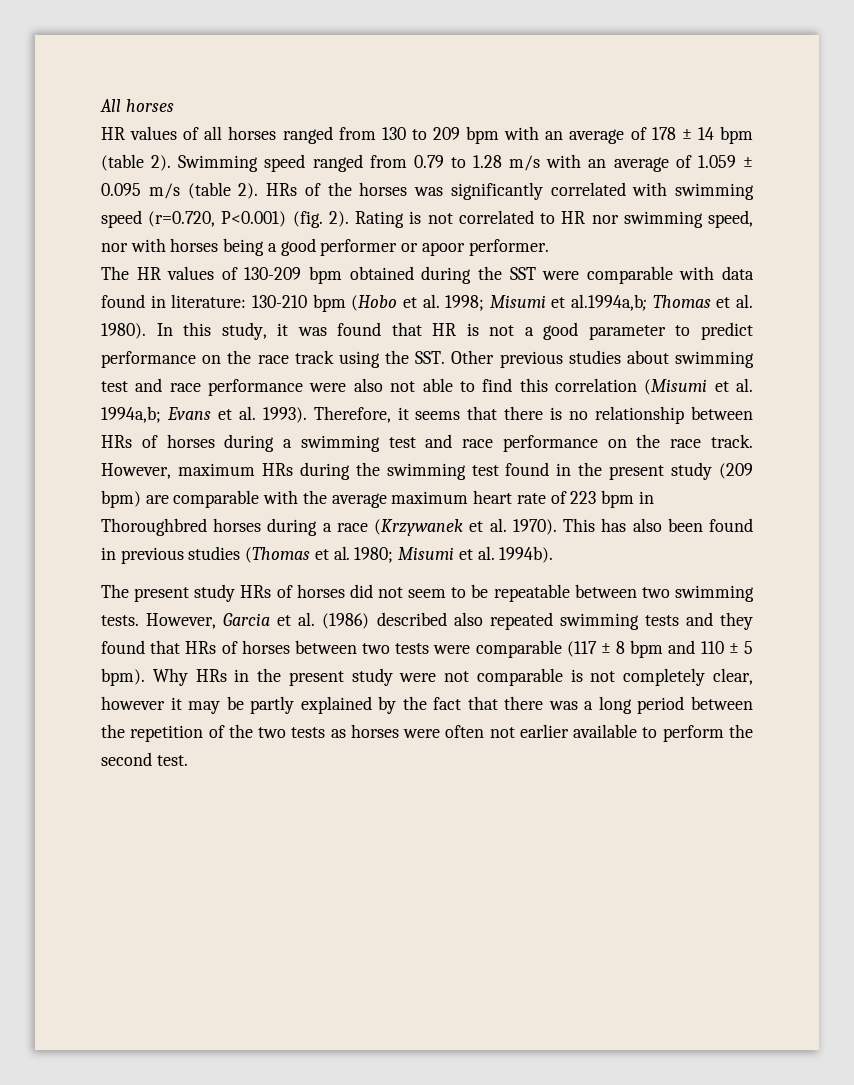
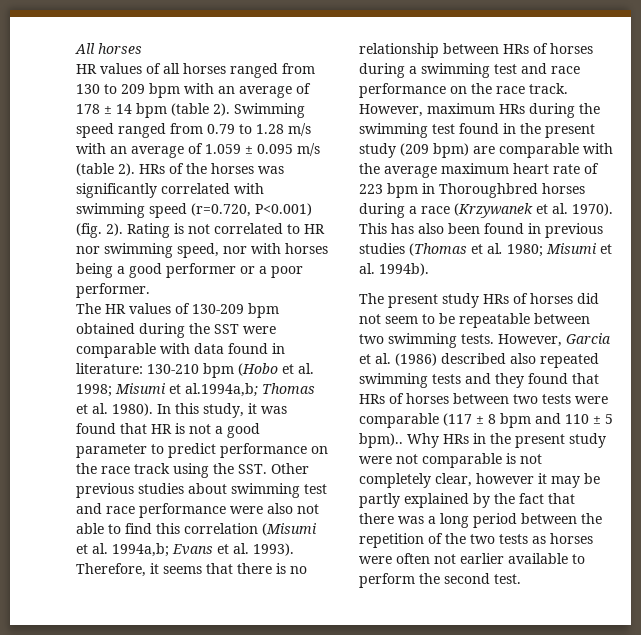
[421,242,465,256] apoor -> [259,266,303,278] a poor
[101,668,145,686] bpm). -> [359,433,403,448] bpm)..

